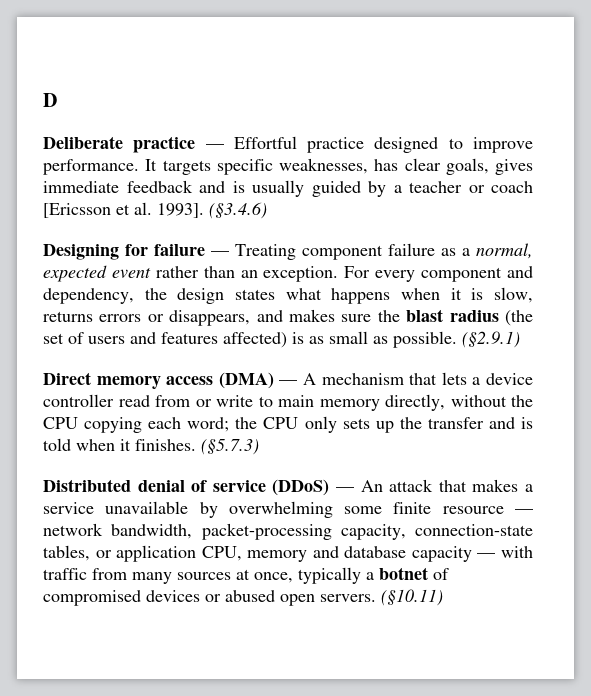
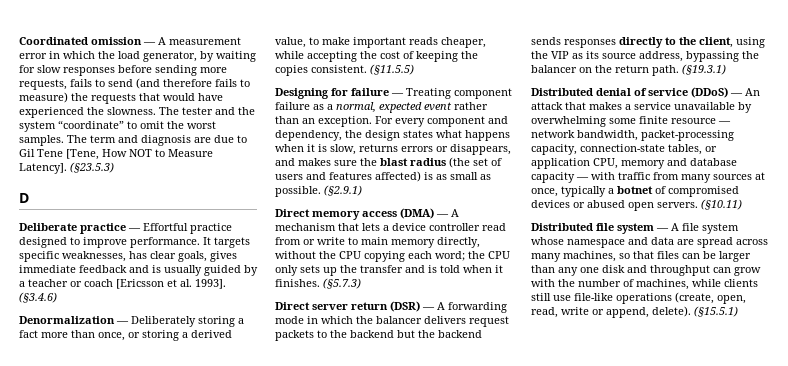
(43, 100) none -> [19,37,241,45] [19,51,256,62] [19,65,227,76] [19,78,250,90] [19,92,223,104] [19,107,255,118] [19,120,216,132] [19,135,247,146] [19,149,213,160] [19,162,114,174] Coordinated omission — A measurement error in which the load generator, by waiting for slow responses before sending more requests, fails to send (and therefore fails to measure) the requests that would have experienced the slowness. The tester and the system “coordinate” to omit the worst samples. The term and diagnosis are due to Gil Tene [Tene, How NOT to Measure Latency]. (§23.5.3) //
(267, 210) none -> [19,316,244,327] [19,330,232,341] [275,37,486,48] [275,51,478,62] [275,64,414,76] // Denormalization — Deliberately storing a fact more than once, or storing a derived value, to make important reads cheaper, while accepting the cost of keeping the copies consistent. (§11.5.5)
(259, 447) none -> [275,301,507,313] [275,316,509,327] [275,330,482,341] [531,37,765,48] [531,51,759,62] [531,64,726,76] // Direct server return (DSR) — A forwarding mode in which the balancer delivers request packets to the backend but the backend sends responses directly to the client, using the VIP as its source address, bypassing the balancer on the return path. (§19.3.1)
(443, 597) none -> [531,223,739,234] [531,237,768,248] [531,251,751,262] [531,265,761,276] [531,279,758,290] [531,292,746,304] [531,306,738,318] // Distributed file system — A file system whose namespace and data are spread across many machines, so that files can be larger than any one disk and throughput can grow with the number of machines, while clients still use file-like operations (create, open, read, write or append, delete). (§15.5.1)

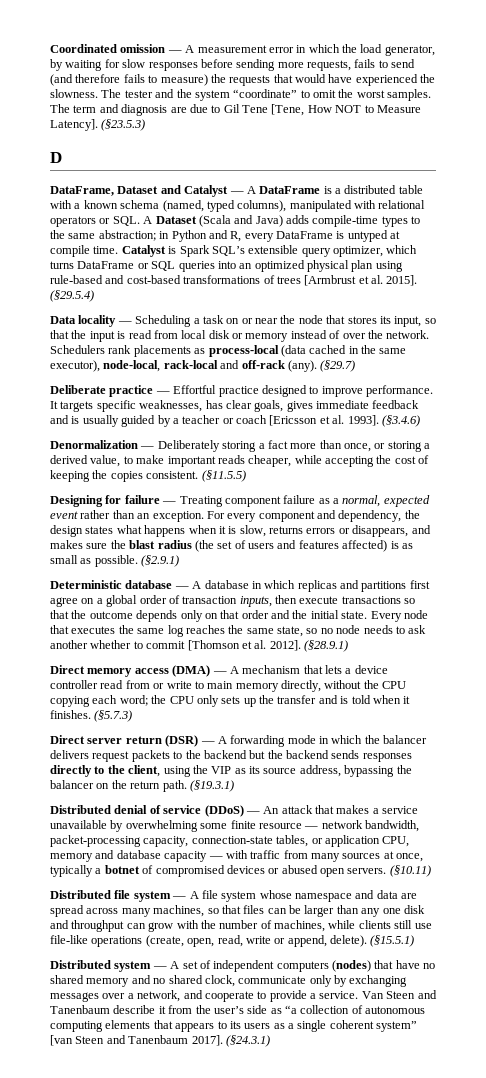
(29, 198) none -> [50,185,423,197] [50,200,426,212] [50,215,421,227] [50,230,401,242] [50,245,418,257] [50,260,403,272] [50,275,418,286] [50,290,94,302] [50,315,436,327] [50,330,430,342] [50,345,407,357] [50,360,356,372] // DataFrame, Dataset and Catalyst — A DataFrame is a distributed table with a known schema (named, typed columns), manipulated with relational operators or SQL. A Dataset (Scala and Java) adds compile-time types to the same abstraction; in Python and R, every DataFrame is untyped at compile time. Catalyst is Spark SQL’s extensible query optimizer, which turns DataFrame or SQL queries into an optimized physical plan using rule-based and cost-based transformations of trees [Armbrust et al. 2015]. (§29.5.4) // Data locality — Scheduling a task on or near the node that stores its input, so that the input is read from local disk or memory instead of over the network. Schedulers rank placements as process-local (data cached in the same executor), node-local, rack-local and off-rack (any). (§29.7)
(362, 190) none -> [50,580,430,592] [50,595,416,607] [50,610,428,622] [50,625,427,637] [50,640,348,652] // Deterministic database — A database in which replicas and partitions first agree on a global order of transaction inputs, then execute transactions so that the outcome depends only on that order and the initial state. Every node that executes the same log reaches the same state, so no node needs to ask another whether to commit [Thomson et al. 2012]. (§28.9.1)
(738, 311) none -> [50,960,436,972] [50,975,408,987] [50,990,437,1002] [50,1005,426,1014] [50,1020,418,1032] [50,1035,270,1047] // Distributed system — A set of independent computers (nodes) that have no shared memory and no shared clock, communicate only by exchanging messages over a network, and cooperate to provide a service. Van Steen and Tanenbaum describe it from the user’s side as “a collection of autonomous computing elements that appears to its users as a single coherent system” [van Steen and Tanenbaum 2017]. (§24.3.1)

